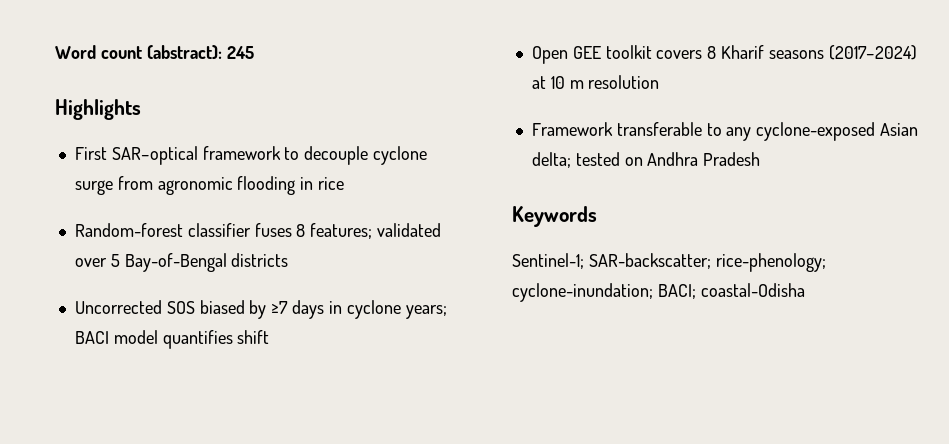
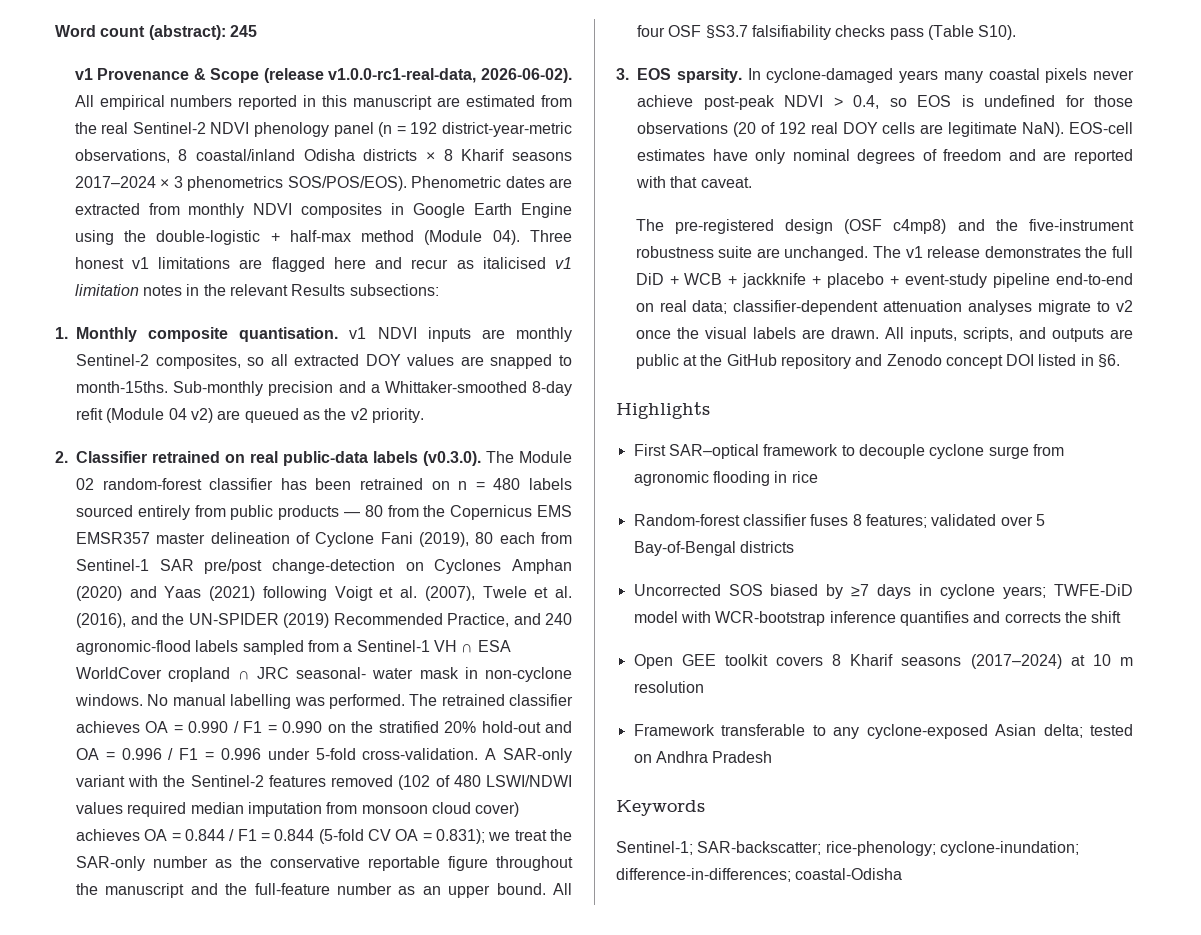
(254, 52) none -> [74,68,573,83] [74,95,572,110] [74,122,572,137] [74,149,572,163] [74,176,572,191] [74,203,572,218] [74,230,572,245] [74,257,572,272] [74,284,439,296] [55,327,573,342] [76,354,572,369] [76,381,573,396] [76,408,424,423] [55,451,572,466] [76,478,573,490] [76,505,573,520] [76,532,572,547] [76,559,573,574] [76,586,573,601] [76,613,572,628] [76,640,511,655] [76,667,572,682] [75,694,573,709] [76,721,572,733] [76,748,572,763] [76,775,572,790] [76,802,520,817] [76,829,572,844] [76,856,573,871] [76,883,572,898] [637,25,1017,40] [616,68,1134,83] [637,95,1133,110] [637,122,1133,137] [637,149,1133,164] [636,176,752,188] [635,219,1134,234] [635,246,1133,261] [635,273,1133,288] [635,300,1133,315] [635,327,1133,342] [635,354,1121,369] // v1 Provenance & Scope (release v1.0.0-rc1-real-data, 2026-06-02). All empirical numbers reported in this manuscript are estimated from the real Sentinel-2 NDVI phenology panel (n = 192 district-year-metric observations, 8 coastal/inland Odisha districts × 8 Kharif seasons 2017–2024 × 3 phenometrics SOS/POS/EOS). Phenometric dates are extracted from monthly NDVI composites in Google Earth Engine using the double-logistic + half-max method (Module 04). Three honest v1 limitations are flagged here and recur as italicised v1 limitation notes in the relevant Results subsections: // 1. Monthly composite quantisation. v1 NDVI inputs are monthly Sentinel-2 composites, so all extracted DOY values are snapped to month-15ths. Sub-monthly precision and a Whittaker-smoothed 8-day refit (Module 04 v2) are queued as the v2 priority. // 2. Classifier retrained on real public-data labels (v0.3.0). The Module 02 random-forest classifier has been retrained on n = 480 labels sourced entirely from public products — 80 from the Copernicus EMS EMSR357 master delineation of Cyclone Fani (2019), 80 each from Sentinel-1 SAR pre/post change-detection on Cyclones Amphan (2020) and Yaas (2021) following Voigt et al. (2007), Twele et al. (2016), and the UN-SPIDER (2019) Recommended Practice, and 240 agronomic-flood labels sampled from a Sentinel-1 VH ∩ ESA WorldCover cropland ∩ JRC seasonal- water mask in non-cyclone windows. No manual labelling was performed. The retrained classifier achieves OA = 0.990 / F1 = 0.990 on the stratified 20% hold-out and OA = 0.996 / F1 = 0.996 under 5-fold cross-validation. A SAR-only variant with the Sentinel-2 features removed (102 of 480 LSWI/NDWI values required median imputation from monsoon cloud cover) achieves OA = 0.844 / F1 = 0.844 (5-fold CV OA = 0.831); we treat the SAR-only number as the conservative reportable figure throughout the manuscript and the full-feature number as an upper bound. All four OSF §S3.7 falsifiability checks pass (Table S10). // 3. EOS sparsity. In cyclone-damaged years many coastal pixels never achieve post-peak NDVI > 0.4, so EOS is undefined for those observations (20 of 192 real DOY cells are legitimate NaN). EOS-cell estimates have only nominal degrees of freedom and are reported with that caveat. // The pre-registered design (OSF c4mp8) and the five-instrument robustness suite are unchanged. The v1 release demonstrates the full DiD + WCB + jackknife + placebo + event-study pipeline end-to-end on real data; classifier-dependent attenuation analyses migrate to v2 once the visual labels are drawn. All inputs, scripts, and outputs are public at the GitHub repository and Zenodo concept DOI listed in §6.
[74,330,233,349] BACI model quantifies -> [1054,584,1133,596] [633,611,1087,626] TWFE-DiD model with WCR-bootstrap inference quantifies and corrects the
[657,284,696,299] BACI; -> [616,868,791,882] difference-in-differences;

